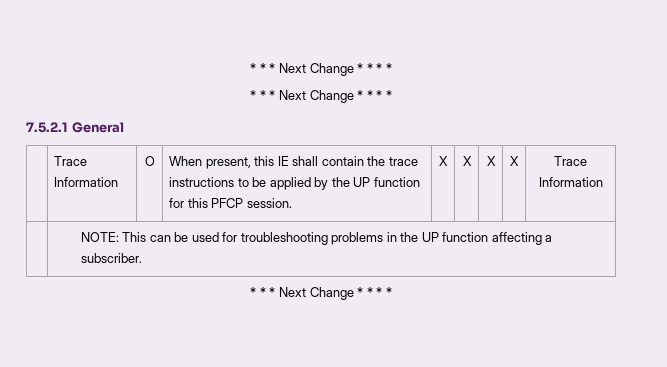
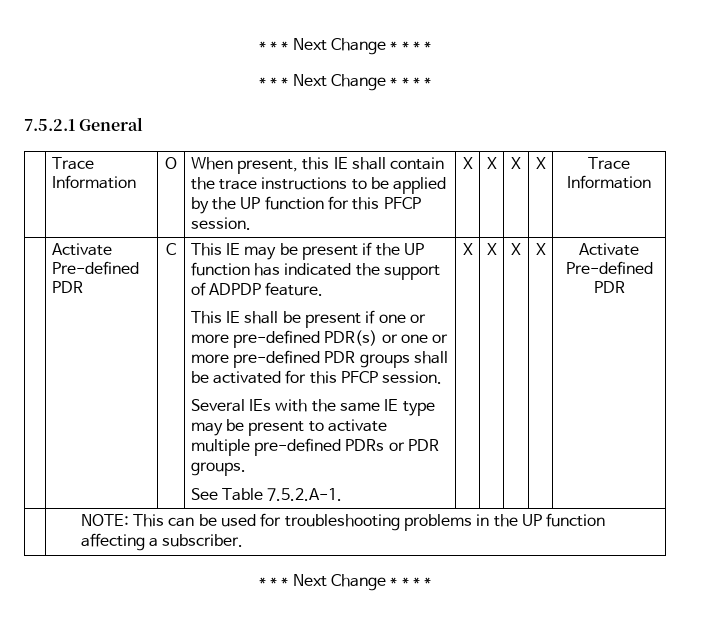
(603, 182) none -> [51,243,112,256] [51,261,139,275] [51,281,83,293] [166,243,176,255] [190,242,424,260] [190,262,440,280] [190,282,324,296] [190,310,426,328] [190,330,449,348] [190,350,448,368] [190,370,443,384] [190,399,435,416] [190,419,387,436] [190,438,439,456] [190,462,246,476] [190,488,343,501] [462,243,473,255] [486,243,497,255] [511,243,521,255] [535,243,546,255] [579,243,639,256] [565,261,653,275] [593,281,625,293] // | Activate Pre-defined PDR | C | This IE may be present if the UP function has indicated the support of ADPDP feature. // This IE shall be present if one or more pre-defined PDR(s) or one or more pre-defined PDR groups shall be activated for this PFCP session. // Several IEs with the same IE type may be present to activate multiple pre-defined PDRs or PDR groups. // See Table 7.5.2.A-1. | X | X | X | X | Activate Pre-defined PDR

